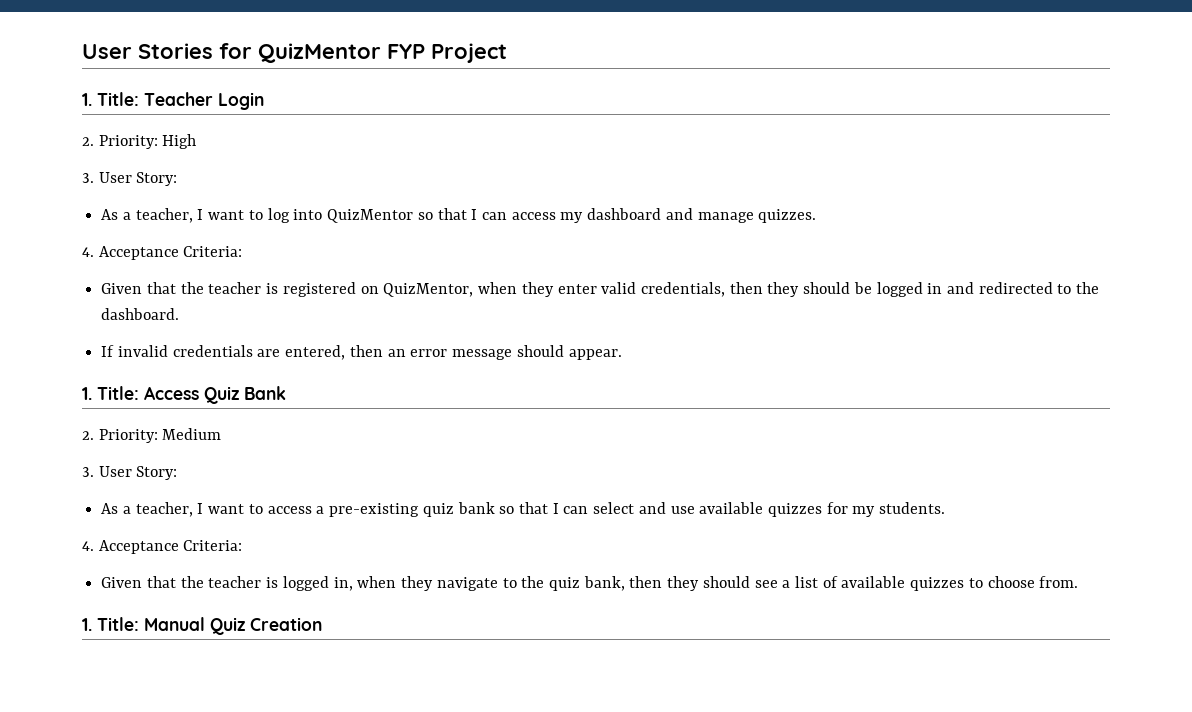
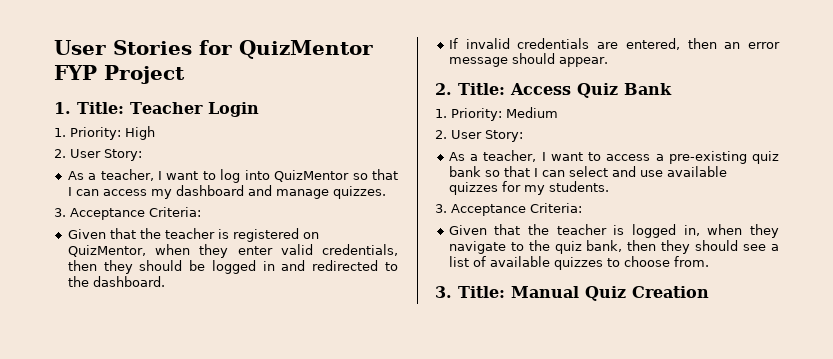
[82,137,94,146] 2. -> [54,128,66,137] 1.
[82,173,94,183] 3. -> [54,149,66,158] 2.
[82,247,94,257] 4. -> [54,208,66,217] 3.
[82,387,92,400] 1. -> [435,83,452,95] 2.
[82,431,94,440] 2. -> [435,109,447,118] 1.
[82,467,94,477] 3. -> [435,130,447,139] 2.
[82,541,94,551] 4. -> [435,204,447,213] 3.
[82,618,92,631] 1. -> [435,286,452,298] 3.

